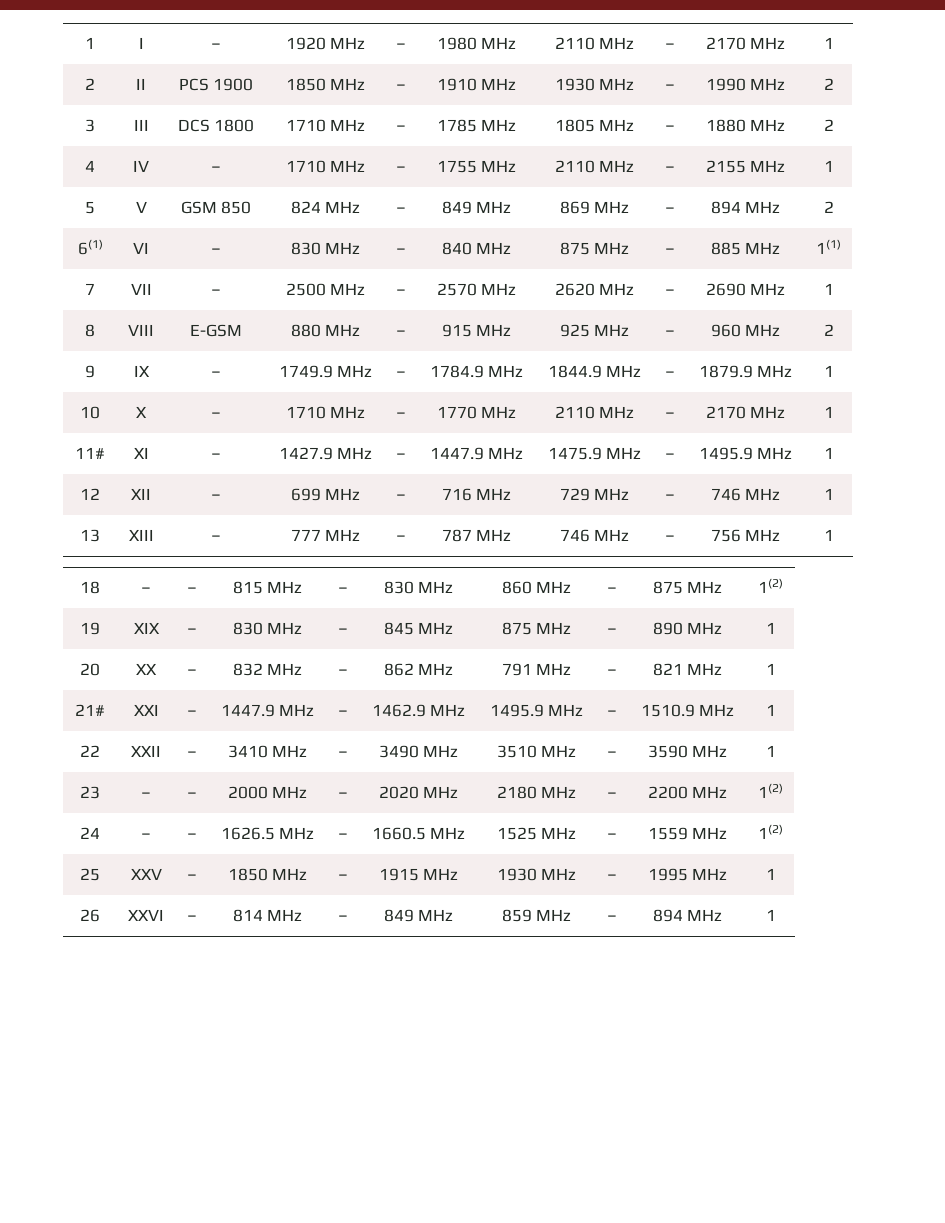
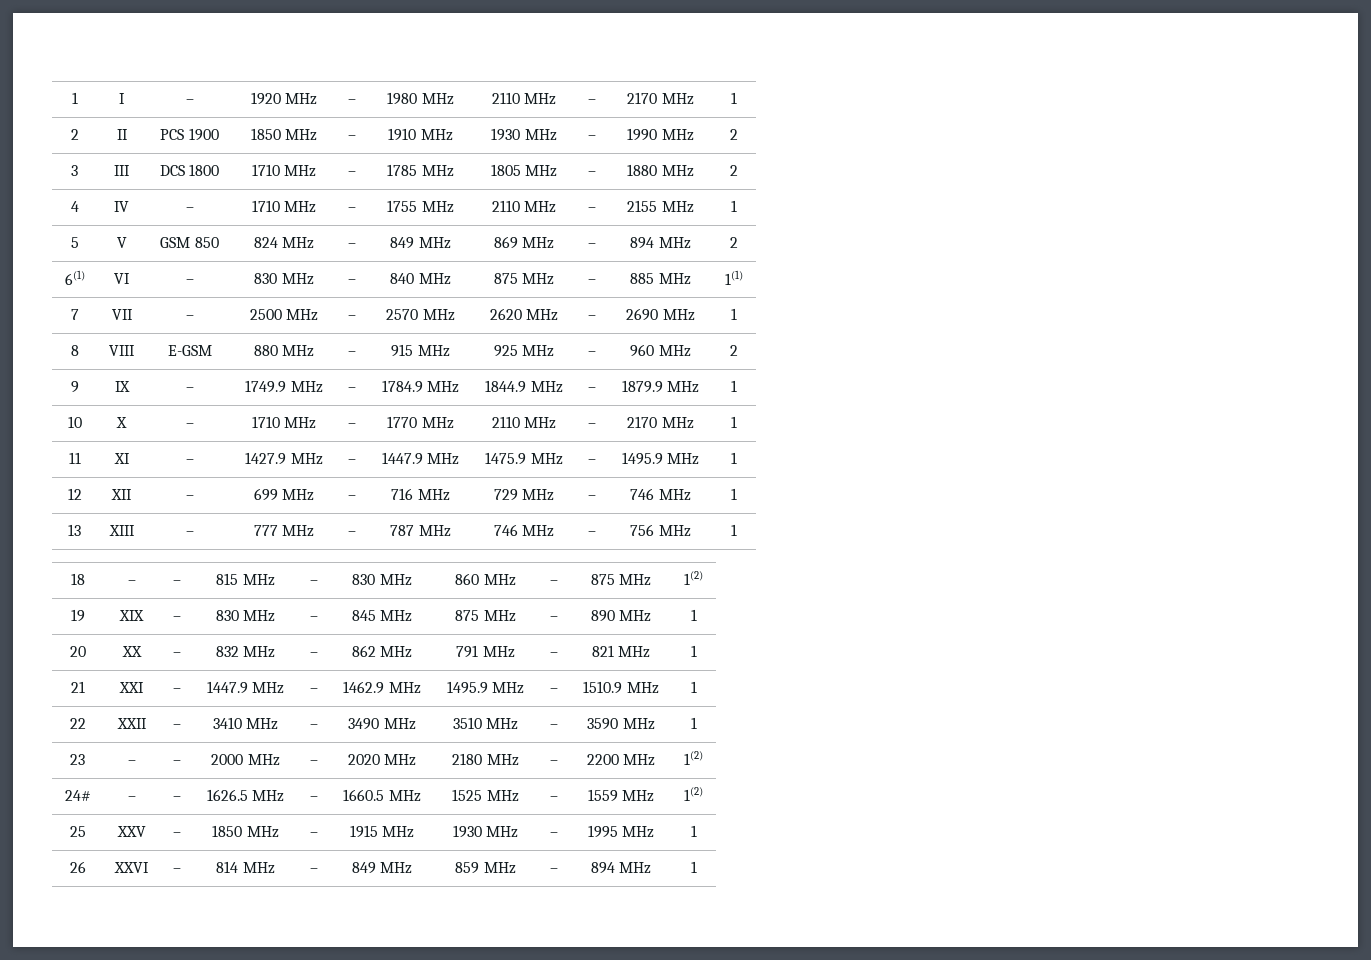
[75,447,105,459] 11# -> [68,452,81,464] 11
[75,704,105,716] 21# -> [70,681,85,693] 21
[80,827,100,839] 24 -> [64,790,91,801] 24#

